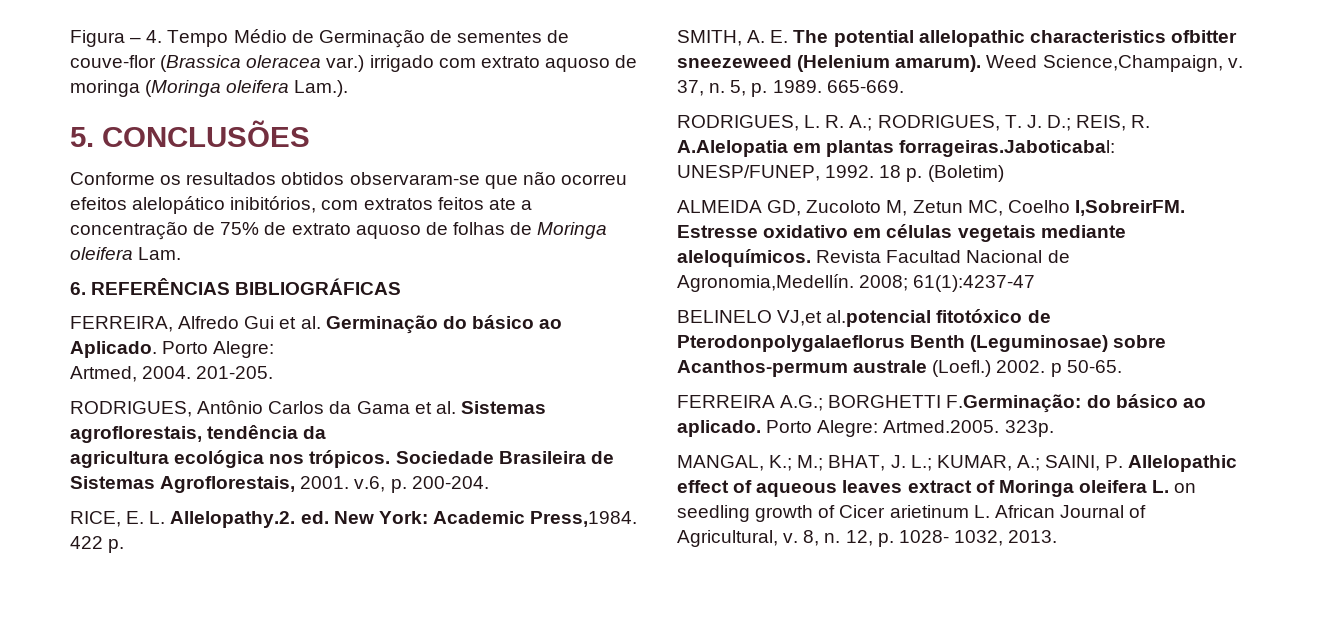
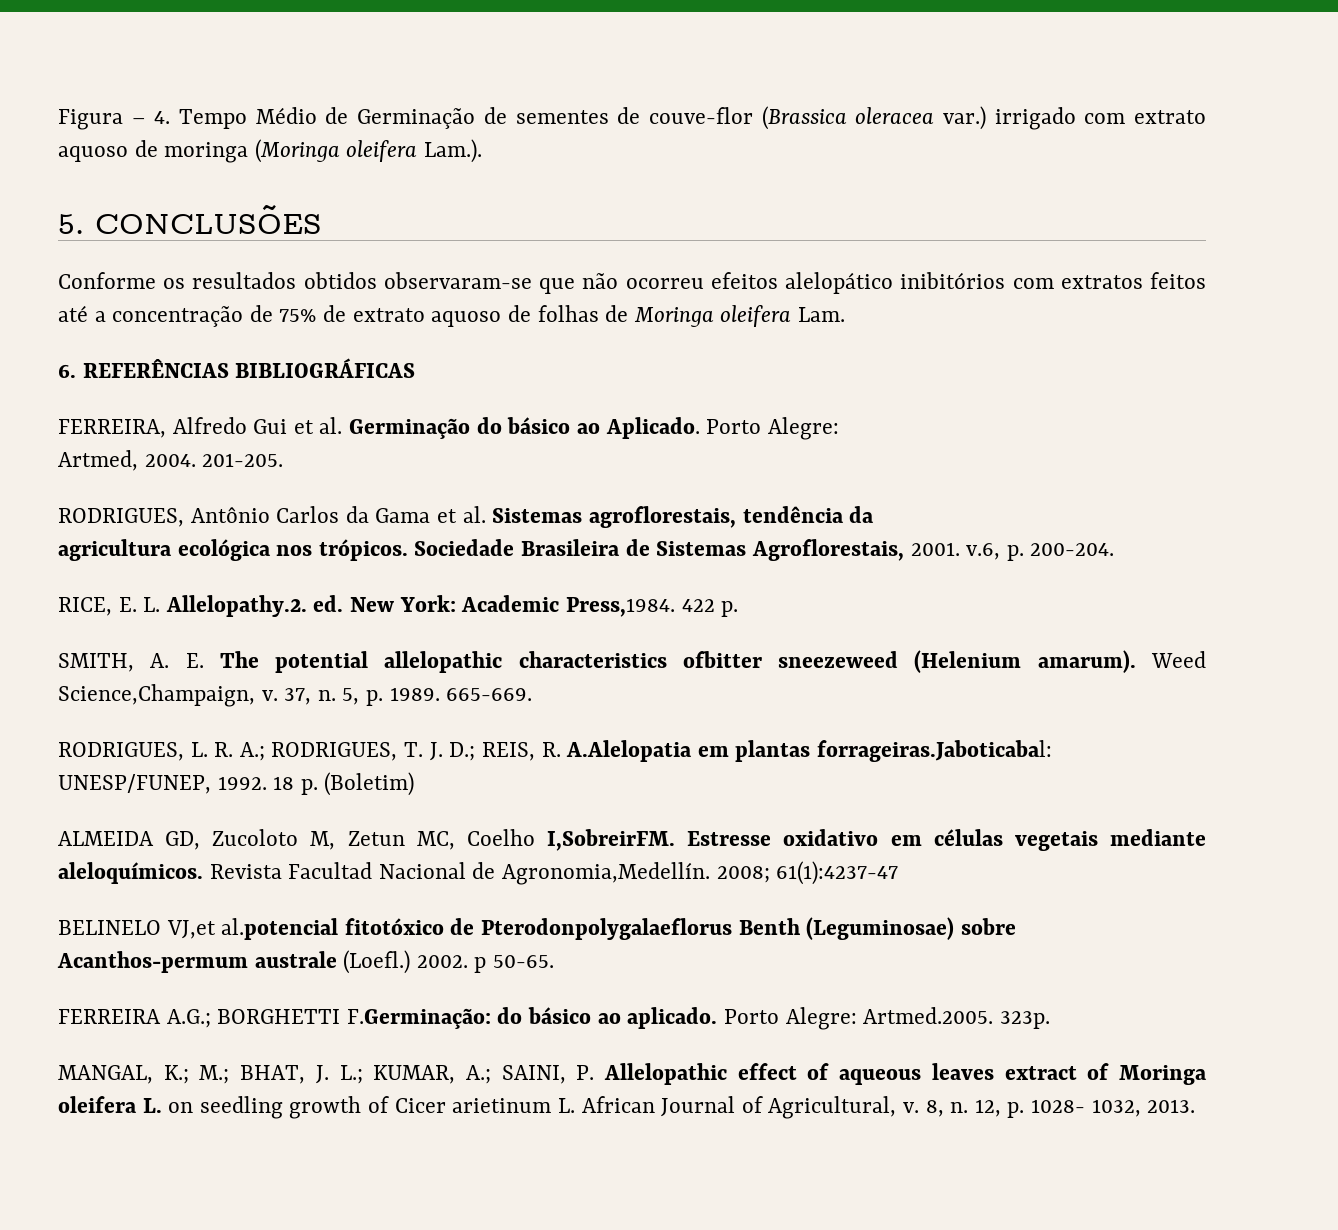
[230,196,317,213] inibitórios, -> [900,272,1006,289] inibitórios
[488,198,516,210] ate -> [58,305,88,322] até

